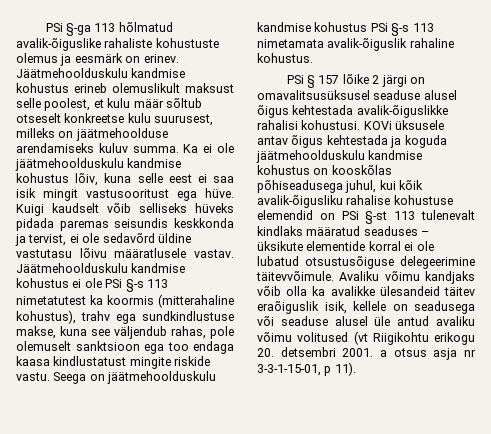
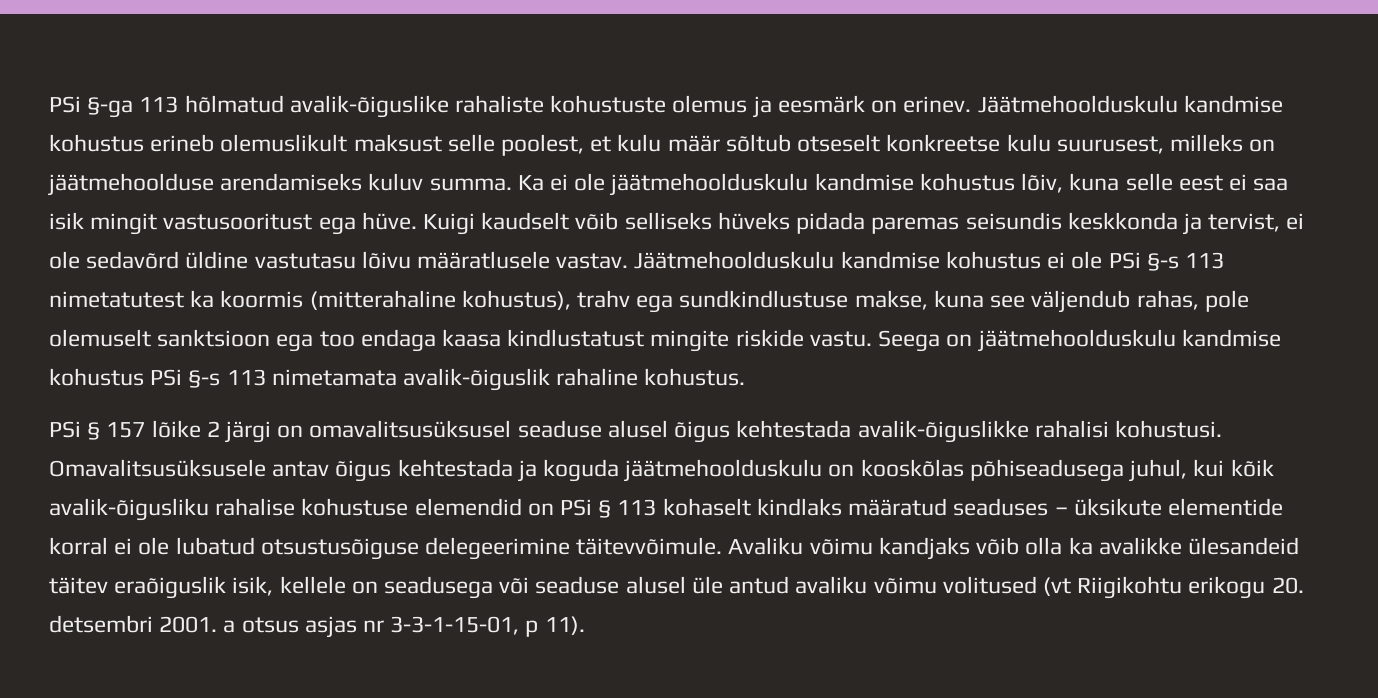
[363,120,445,130] KOVi üksusele -> [49,459,266,477] Omavalitsusüksusele
[368,150,423,160] [257,165,310,175] kandmise kohustus -> (823, 470) none
[365,210,475,224] §-st 113 tulenevalt -> [598,498,751,518] § 113 kohaselt
[433,348,458,360] asja -> [304,616,357,638] asjas

